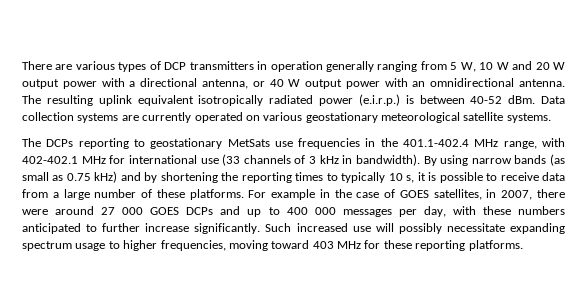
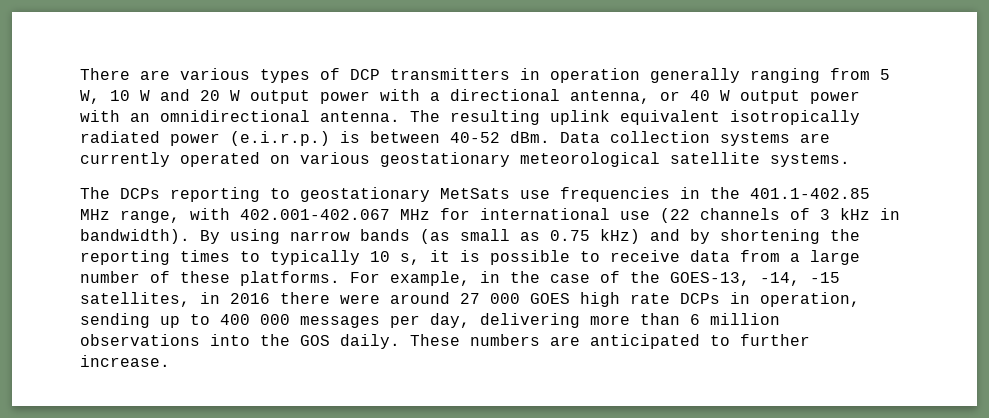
[403,139,470,147] 401.1-402.4 -> [750,188,870,199] 401.1-402.85
[22,156,78,164] 402-402.1 -> [240,209,390,220] 402.001-402.067
[222,154,241,166] (33 -> [660,208,690,223] (22
[271,189,316,200] example -> [390,271,470,286] example,
[399,190,429,198] GOES -> [630,271,840,286] the GOES-13, -14, -15
[501,190,533,200] 2007, -> [230,293,270,304] 2016
[186,206,241,215] DCPs and -> [580,292,860,307] [80,313,150,328] high rate DCPs in operation, sending
[452,206,565,215] [22,223,565,234] [22,240,523,251] with these numbers anticipated to further increase significantly. Such increased use will possibly necessitate expanding spectrum usage to higher frequencies, moving toward 403 MHz for these reporting platforms. -> [480,313,780,328] [80,334,810,349] [80,355,170,367] delivering more than 6 million observations into the GOS daily. These numbers are anticipated to further increase.

